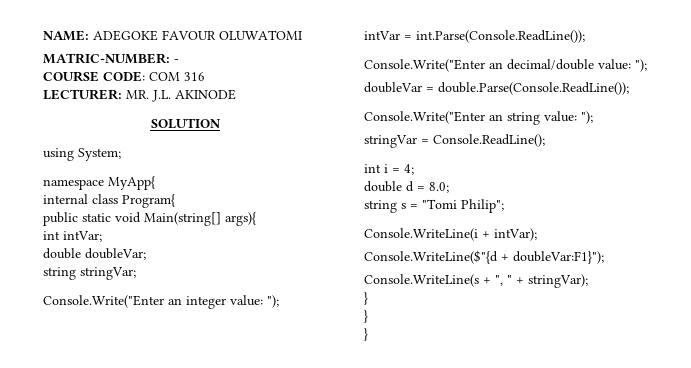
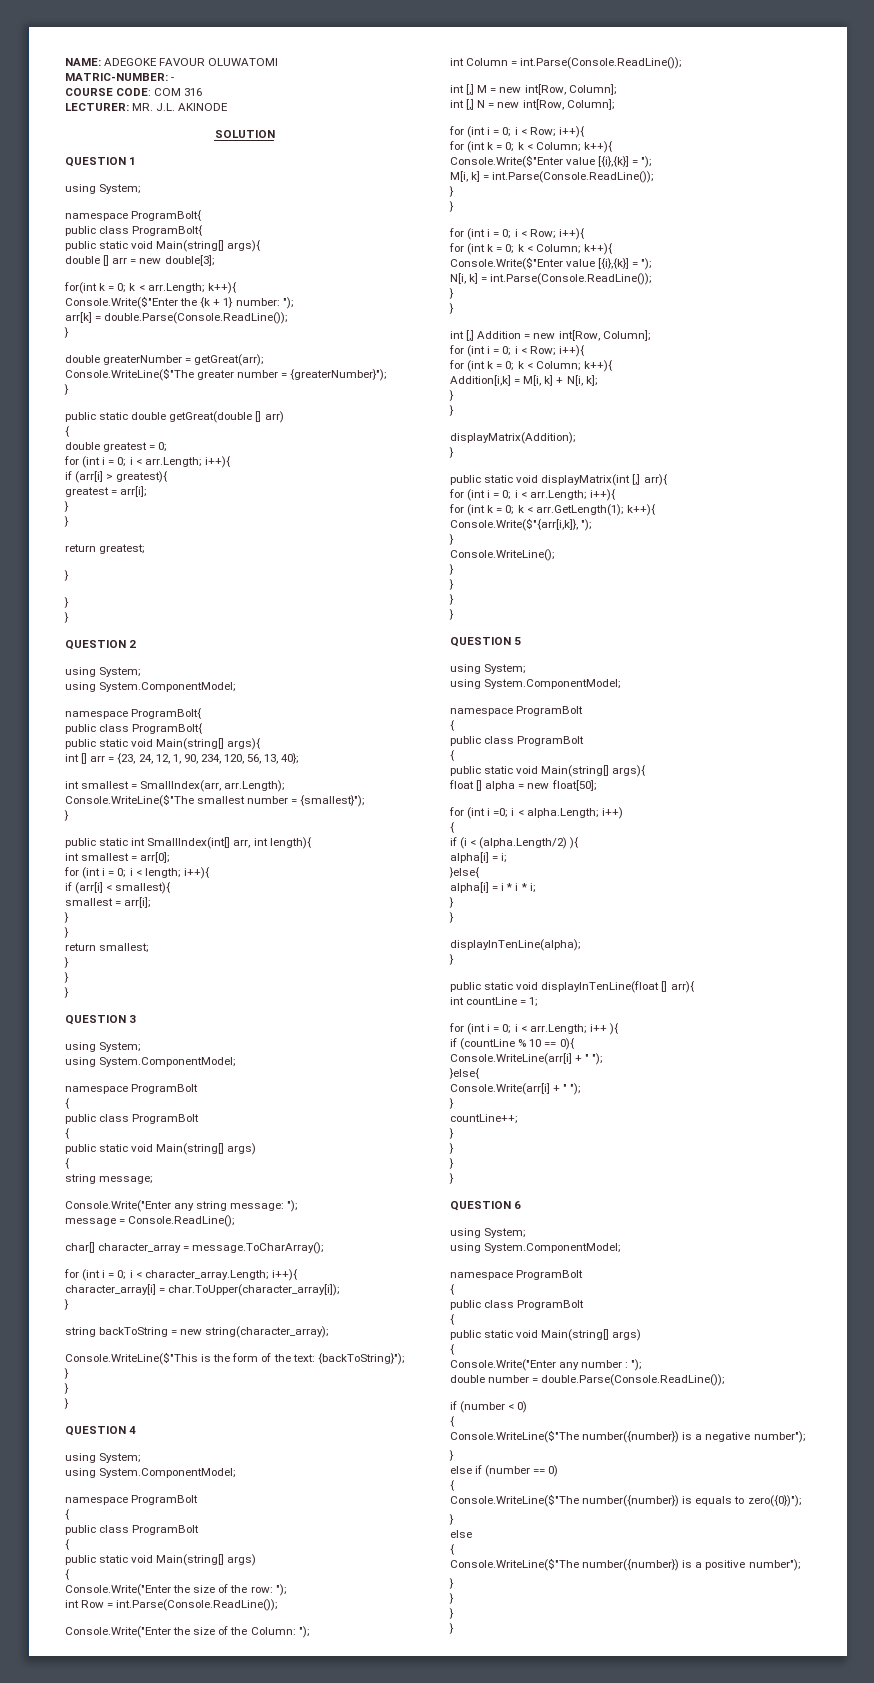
(221, 123) none -> [65,157,137,167] // QUESTION 1
[108,176,155,190] [43,194,175,208] MyApp{ // internal class Program{ -> [131,210,203,221] [65,225,204,236] [65,240,262,252] [65,255,215,266] [64,282,237,294] [65,296,294,309] [65,312,289,324] [64,327,69,338] [65,354,265,366] [65,368,388,381] [64,384,69,395] [65,411,284,423] [65,426,70,437] [65,442,168,452] [64,456,231,468] [65,471,169,483] [65,486,148,497] [64,501,69,512] [64,516,69,527] [65,544,146,554] [64,570,69,581] [64,597,69,608] [64,612,69,623] [65,640,137,650] [65,667,142,677] [65,682,237,692] [65,708,203,719] [65,723,204,734] ProgramBolt{ // public class ProgramBolt{ // public static void Main(string[] args){ // double [] arr = new double[3]; // for(int k = 0; k < arr.Length; k++){ // Console.Write($"Enter the {k + 1} number: "); // arr[k] = double.Parse(Console.ReadLine()); // } // double greaterNumber = getGreat(arr); // Console.WriteLine($"The greater number = {greaterNumber}"); // } // public static double getGreat(double [] arr) // { // double greatest = 0; // for (int i = 0; i < arr.Length; i++){ // if (arr[i] > greatest){ // greatest = arr[i]; // } // } // return greatest; // } // } // } // QUESTION 2 // using System; // using System.ComponentModel; // namespace ProgramBolt{ // public class ProgramBolt{
[63,231,102,242] [43,248,146,260] [43,267,136,280] [43,295,279,309] [364,30,585,43] [364,59,647,72] [364,82,629,95] [364,111,593,125] [364,134,545,148] [364,164,414,175] [364,181,449,193] [364,199,504,213] [364,228,537,241] [364,250,604,264] [364,274,588,288] intVar; // double doubleVar; // string stringVar; // Console.Write("Enter an integer value: "); // intVar = int.Parse(Console.ReadLine()); // Console.Write("Enter an decimal/double value: "); // doubleVar = double.Parse(Console.ReadLine()); // Console.Write("Enter an string value: "); // stringVar = Console.ReadLine(); // int i = 4; // double d = 8.0; // string s = "Tomi Philip"; // Console.WriteLine(i + intVar); // Console.WriteLine($"{d + doubleVar:F1}"); // Console.WriteLine(s + ", " + stringVar); -> [81,753,300,764] [65,780,286,792] [65,794,366,807] [64,810,69,821] [65,837,312,849] [65,852,171,863] [64,867,210,879] [65,882,172,894] [65,897,152,908] [64,912,69,923] [64,927,69,938] [65,943,150,953] [64,957,69,968] [64,972,69,983] [64,987,69,998] [65,1015,137,1025] [65,1042,142,1052] [65,1057,237,1067] [65,1084,199,1094] [65,1098,70,1109] [65,1114,200,1124] [65,1128,70,1139] [65,1143,257,1155] [65,1158,70,1169] [65,1174,154,1184] [65,1200,299,1212] [65,1215,236,1227] [65,1242,325,1254] [64,1269,298,1281] [65,1284,341,1296] [64,1299,69,1310] [65,1326,330,1338] [65,1352,405,1365] [64,1368,69,1379] [64,1383,69,1394] [64,1398,69,1409] [65,1426,137,1436] [65,1453,142,1463] [65,1468,237,1478] [65,1495,199,1505] [65,1509,70,1520] [65,1525,200,1535] [65,1539,70,1550] [65,1554,257,1566] [65,1569,70,1580] [65,1584,287,1596] [65,1599,279,1611] [65,1626,310,1638] [450,57,683,69] [450,84,617,95] [450,99,615,110] [449,126,585,138] [449,141,613,153] [450,155,653,168] [450,171,655,183] [449,186,454,197] [449,201,454,212] [449,228,585,240] [449,243,613,255] [450,257,653,270] [450,273,653,285] [449,288,454,299] [449,303,454,314] [450,330,651,341] [449,345,585,357] [449,360,613,372] [450,375,598,386] [449,390,454,401] [449,405,454,416] [450,432,576,444] [449,447,454,458] [450,474,668,486] [449,489,616,501] [449,504,656,516] [450,518,593,531] [449,534,454,545] [450,549,555,561] [449,564,454,575] [449,579,454,590] [449,594,454,605] [449,609,454,620] [450,637,522,647] [450,664,527,674] [450,679,622,689] [450,706,584,716] [450,720,455,731] [450,736,585,746] [450,750,455,761] [450,765,647,777] [449,780,597,791] [449,807,623,819] [450,822,455,833] [450,837,580,849] [450,852,508,863] [449,867,480,878] [450,882,536,893] [449,897,454,908] [449,912,454,923] [450,939,581,951] [449,954,454,965] [450,981,695,993] [450,997,539,1007] [449,1023,619,1035] [450,1038,575,1050] [450,1053,604,1065] [449,1068,480,1079] [450,1083,582,1095] [449,1098,454,1109] [450,1114,518,1124] [449,1128,454,1139] [449,1143,454,1154] [449,1158,454,1169] [449,1173,454,1184] [450,1201,522,1211] [450,1228,527,1238] [450,1243,622,1253] [450,1270,584,1280] [450,1284,455,1295] [450,1300,585,1310] [450,1314,455,1325] [450,1329,642,1341] [450,1344,455,1355] [450,1359,643,1371] [450,1374,726,1386] [450,1401,528,1413] [450,1416,455,1427] [450,1430,806,1443] [449,1450,454,1461] [450,1465,559,1477] [450,1480,455,1491] [450,1494,802,1507] [449,1514,454,1525] [450,1530,472,1538] [450,1544,455,1555] [450,1558,801,1571] [449,1578,454,1589] [] arr = {23, 24, 12, 1, 90, 234, 120, 56, 13, 40}; // int smallest = SmallIndex(arr, arr.Length); // Console.WriteLine($"The smallest number = {smallest}"); // } // public static int SmallIndex(int[] arr, int length){ // int smallest = arr[0]; // for (int i = 0; i < length; i++){ // if (arr[i] < smallest){ // smallest = arr[i]; // } // } // return smallest; // } // } // } // QUESTION 3 // using System; // using System.ComponentModel; // namespace ProgramBolt // { // public class ProgramBolt // { // public static void Main(string[] args) // { // string message; // Console.Write("Enter any string message: "); // message = Console.ReadLine(); // char[] character_array = message.ToCharArray(); // for (int i = 0; i < character_array.Length; i++){ // character_array[i] = char.ToUpper(character_array[i]); // } // string backToString = new string(character_array); // Console.WriteLine($"This is the form of the text: {backToString}"); // } // } // } // QUESTION 4 // using System; // using System.ComponentModel; // namespace ProgramBolt // { // public class ProgramBolt // { // public static void Main(string[] args) // { // Console.Write("Enter the size of the row: "); // int Row = int.Parse(Console.ReadLine()); // Console.Write("Enter the size of the Column: "); // int Column = int.Parse(Console.ReadLine()); // int [,] M = new int[Row, Column]; // int [,] N = new int[Row, Column]; // for (int i = 0; i < Row; i++){ // for (int k = 0; k < Column; k++){ // Console.Write($"Enter value [{i},{k}] = "); // M[i, k] = int.Parse(Console.ReadLine()); // } // } // for (int i = 0; i < Row; i++){ // for (int k = 0; k < Column; k++){ // Console.Write($"Enter value [{i},{k}] = "); // N[i, k] = int.Parse(Console.ReadLine()); // } // } // int [,] Addition = new int[Row, Column]; // for (int i = 0; i < Row; i++){ // for (int k = 0; k < Column; k++){ // Addition[i,k] = M[i, k] + N[i, k]; // } // } // displayMatrix(Addition); // } // public static void displayMatrix(int [,] arr){ // for (int i = 0; i < arr.Length; i++){ // for (int k = 0; k < arr.GetLength(1); k++){ // Console.Write($"{arr[i,k]}, "); // } // Console.WriteLine(); // } // } // } // } // QUESTION 5 // using System; // using System.ComponentModel; // namespace ProgramBolt // { // public class ProgramBolt // { // public static void Main(string[] args){ // float [] alpha = new float[50]; // for (int i =0; i < alpha.Length; i++) // { // if (i < (alpha.Length/2) ){ // alpha[i] = i; // }else{ // alpha[i] = i * i * i; // } // } // displayInTenLine(alpha); // } // public static void displayInTenLine(float [] arr){ // int countLine = 1; // for (int i = 0; i < arr.Length; i++ ){ // if (countLine % 10 == 0){ // Console.WriteLine(arr[i] + " "); // }else{ // Console.Write(arr[i] + " "); // } // countLine++; // } // } // } // } // QUESTION 6 // using System; // using System.ComponentModel; // namespace ProgramBolt // { // public class ProgramBolt // { // public static void Main(string[] args) // { // Console.Write("Enter any number : "); // double number = double.Parse(Console.ReadLine()); // if (number < 0) // { // Console.WriteLine($"The number({number}) is a negative number"); // } // else if (number == 0) // { // Console.WriteLine($"The number({number}) is equals to zero({0})"); // } // else // { // Console.WriteLine($"The number({number}) is a positive number"); // }

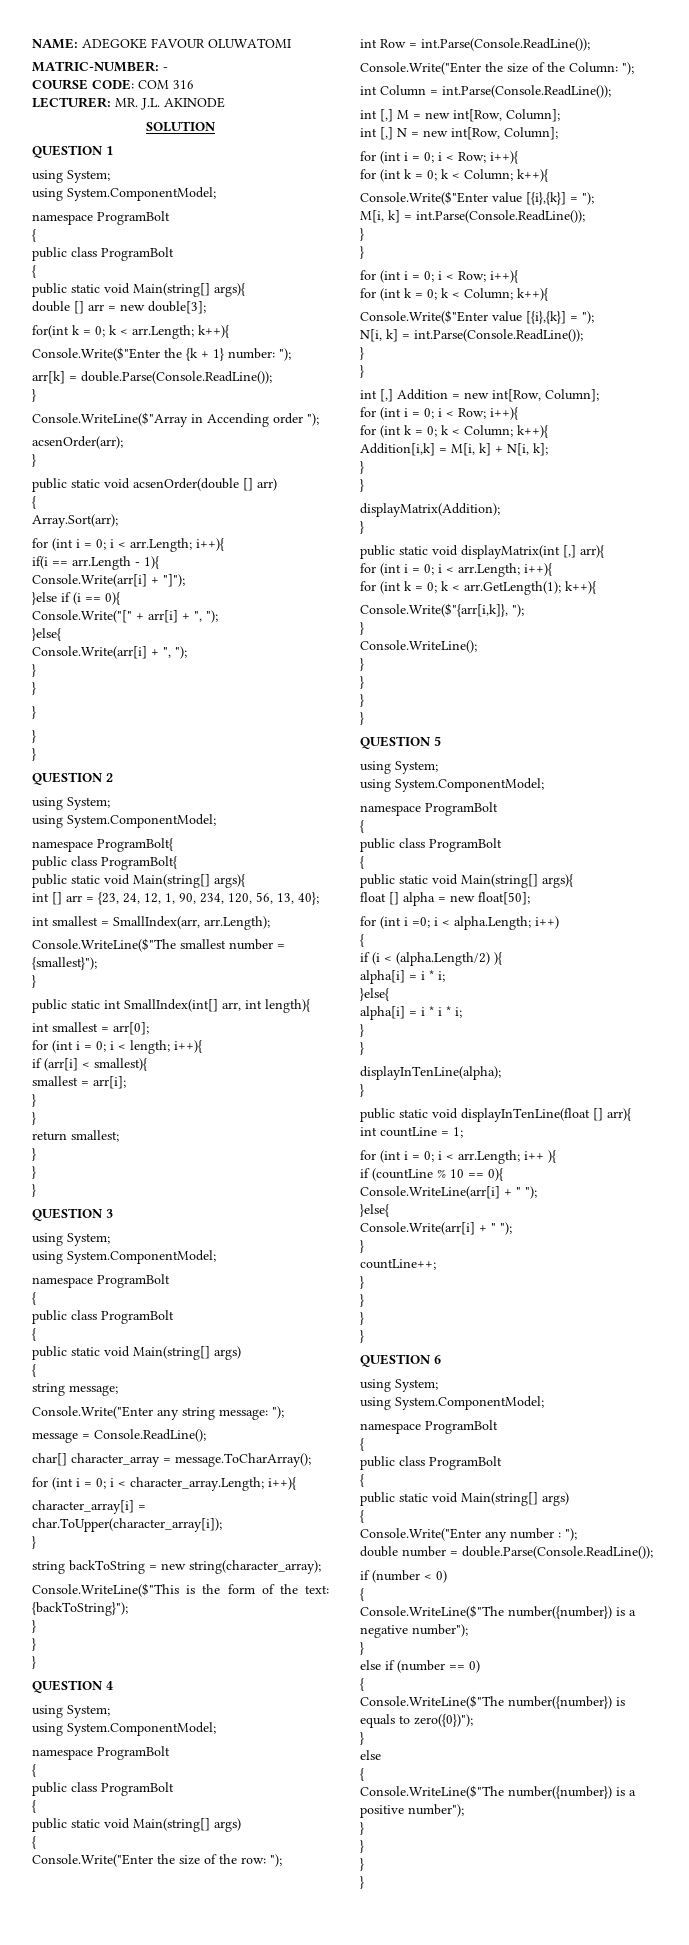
[65,210,203,221] [65,225,204,236] // namespace ProgramBolt{ // public class ProgramBolt{ -> [32,187,216,201] [32,211,170,225] [32,229,36,242] [32,247,174,261] [32,265,36,278] // using System.ComponentModel; // namespace ProgramBolt // { // public class ProgramBolt // {
[65,354,265,366] [65,368,388,381] [64,384,69,395] [65,411,253,423] double greaterNumber = getGreat(arr); // Console.WriteLine($"The greater number = {greaterNumber}"); // } // public static double getGreat(double -> [32,412,319,427] [32,436,123,449] [32,454,36,467] [32,478,239,492] Console.WriteLine($"Array in Accending order "); // acsenOrder(arr); // } // public static void acsenOrder(double
[65,442,168,452] [64,456,231,468] [65,471,169,483] [65,486,148,497] [64,501,69,512] [64,516,69,527] [65,544,146,554] double greatest = 0; // for (int i = 0; i < arr.Length; i++){ // if (arr[i] > greatest){ // greatest = arr[i]; // } // } // return greatest; -> [32,514,118,528] [32,538,224,552] [32,556,159,570] [32,574,185,587] [32,592,120,605] [32,610,218,623] [32,628,61,641] [32,646,187,659] [32,664,36,677] [32,682,36,695] Array.Sort(arr); // for (int i = 0; i < arr.Length; i++){ // if(i == arr.Length - 1){ // Console.Write(arr[i] + "]"); // }else if (i == 0){ // Console.Write("[" + arr[i] + ", "); // }else{ // Console.Write(arr[i] + ", "); // } // }
(499, 858) none -> [421,970,434,980] i *

